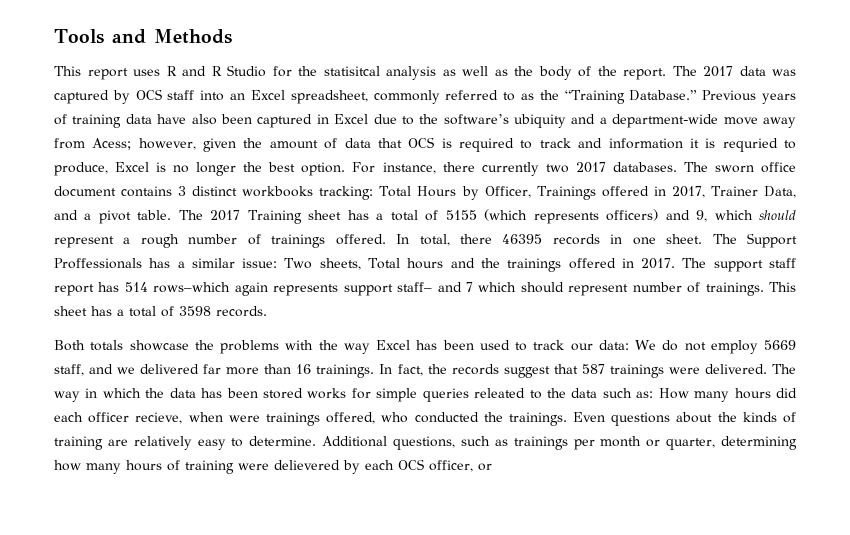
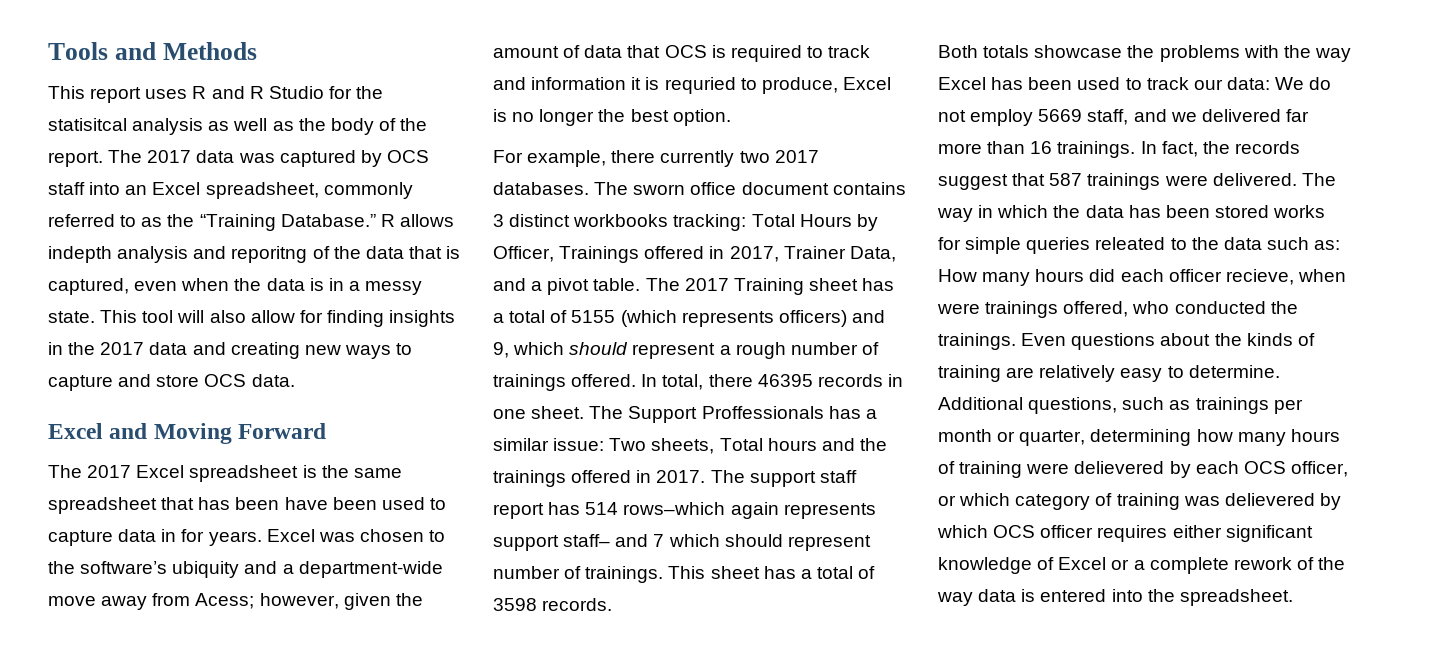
[702,90,796,104] [54,114,397,128] Previous years of training data have also been captured in Excel due -> [380,214,454,227] [48,246,461,263] [48,278,423,295] [48,310,456,327] [48,342,413,359] [48,374,295,391] [48,423,327,444] [48,465,402,482] [48,497,446,514] [48,529,424,546] R allows indepth analysis and reporitng of the data that is captured, even when the data is in a messy state. This tool will also allow for finding insights in the 2017 data and creating new ways to capture and store OCS data. // Excel and Moving Forward // The 2017 Excel spreadsheet is the same spreadsheet that has been have been used to capture data in for years. Excel was chosen
[352,162,436,174] For instance, -> [493,150,607,167] // For example,
(492, 467) none -> [959,493,1341,510] [937,525,1313,542] [938,557,1346,574] [937,589,1293,606] which category of training was delievered by which OCS officer requires either significant knowledge of Excel or a complete rework of the way data is entered into the spreadsheet.

